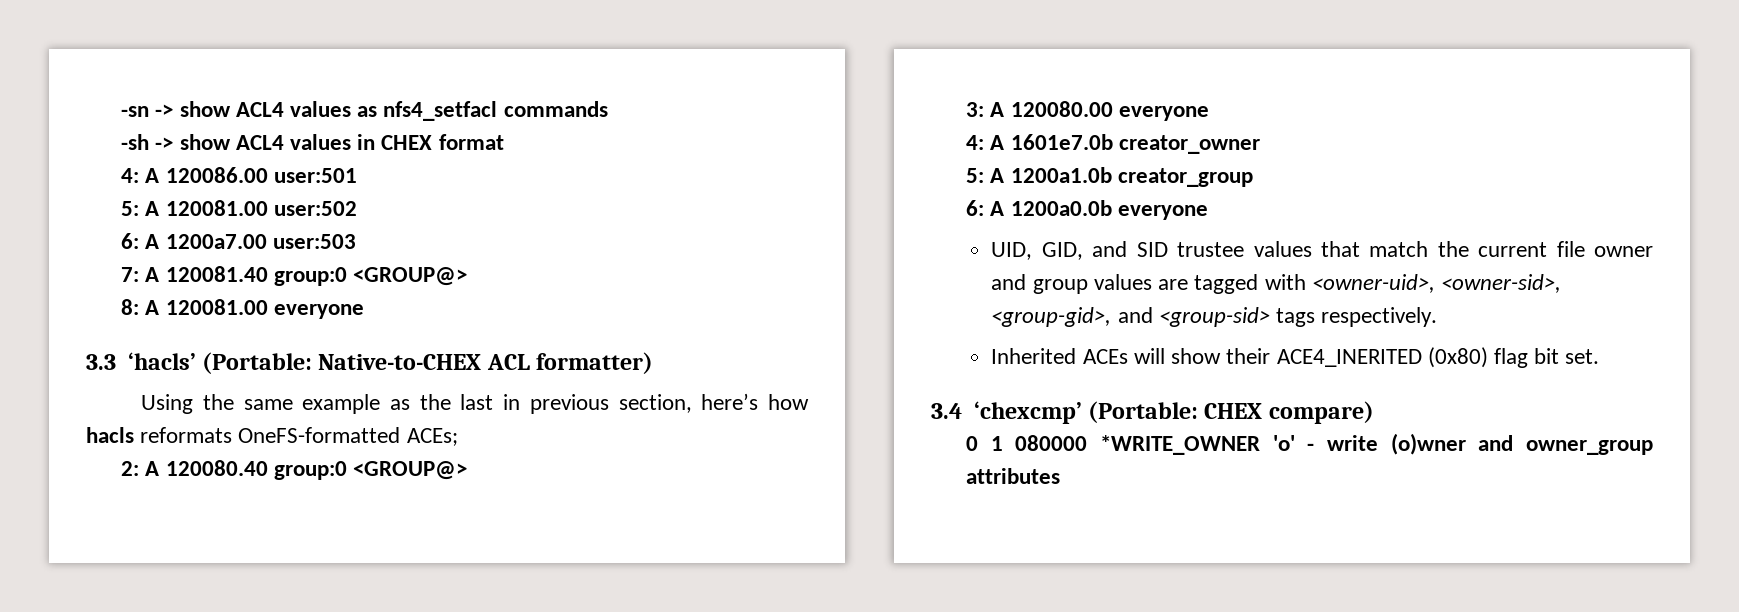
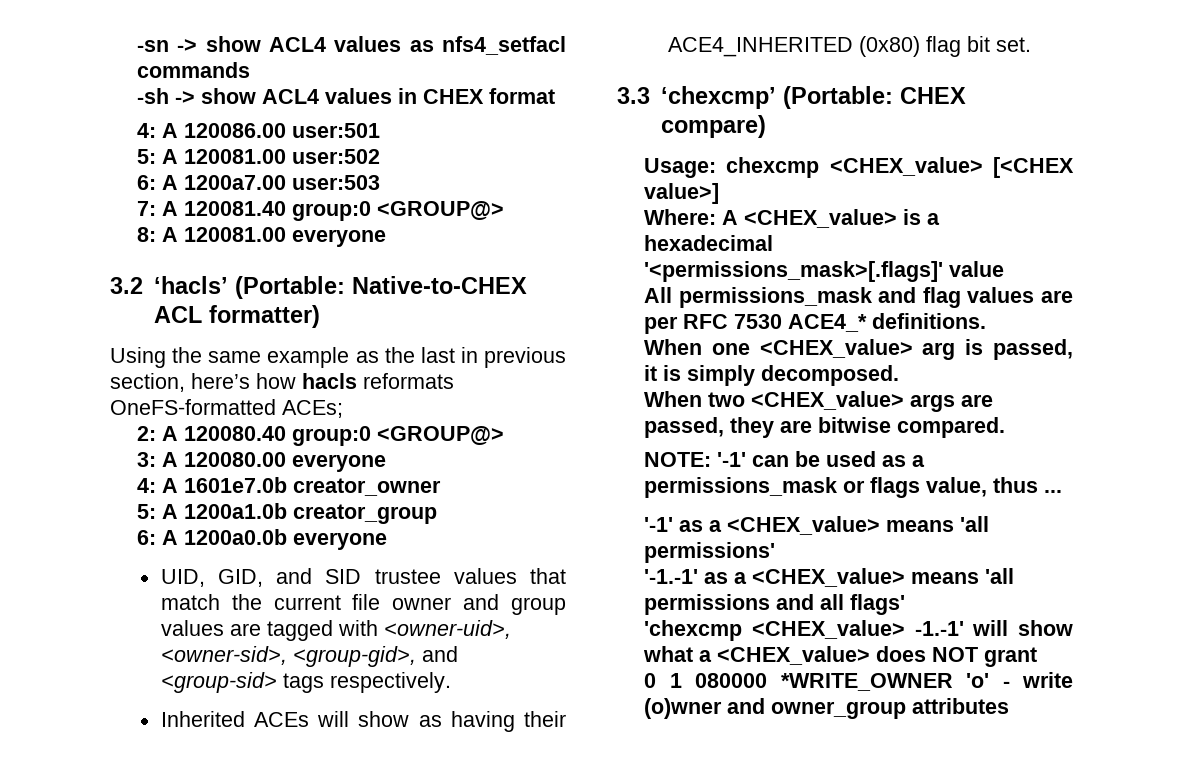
[86,354,116,370] 3.3 -> [110,277,143,294] 3.2
[1226,348,1422,367] their ACE4_INERITED -> [418,711,566,732] [667,37,853,57] as having their ACE4_INHERITED
[931,403,962,419] 3.4 -> [617,87,650,104] 3.3
(1374, 412) none -> [644,157,1074,178] [644,183,720,204] [644,209,941,228] [644,235,774,251] [644,261,1005,282] [644,287,1073,308] [644,313,987,334] [644,339,1073,360] [644,365,900,386] [644,391,994,412] [644,417,1006,438] [644,451,926,467] [644,477,1063,498] [644,516,990,535] [644,542,776,563] [644,568,1015,587] [644,594,906,615] [644,620,1073,641] [643,646,1038,667] // Usage: chexcmp <CHEX_value> [<CHEX value>] // Where: A <CHEX_value> is a hexadecimal '<permissions_mask>[.flags]' value // All permissions_mask and flag values are per RFC 7530 ACE4_* definitions. // When one <CHEX_value> arg is passed, it is simply decomposed. // When two <CHEX_value> args are passed, they are bitwise compared. // NOTE: '-1' can be used as a permissions_mask or flags value, thus ... // '-1' as a <CHEX_value> means 'all permissions' // '-1.-1' as a <CHEX_value> means 'all permissions and all flags' // 'chexcmp <CHEX_value> -1.-1' will show what a <CHEX_value> does NOT grant

